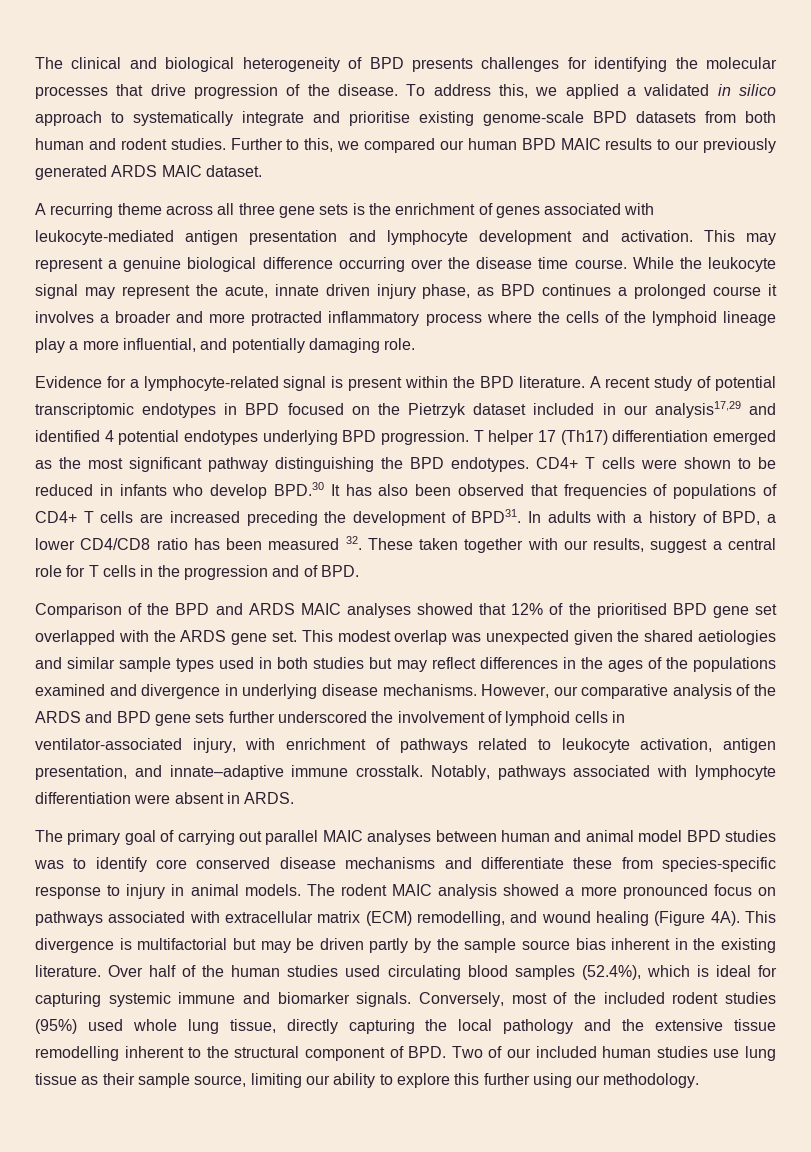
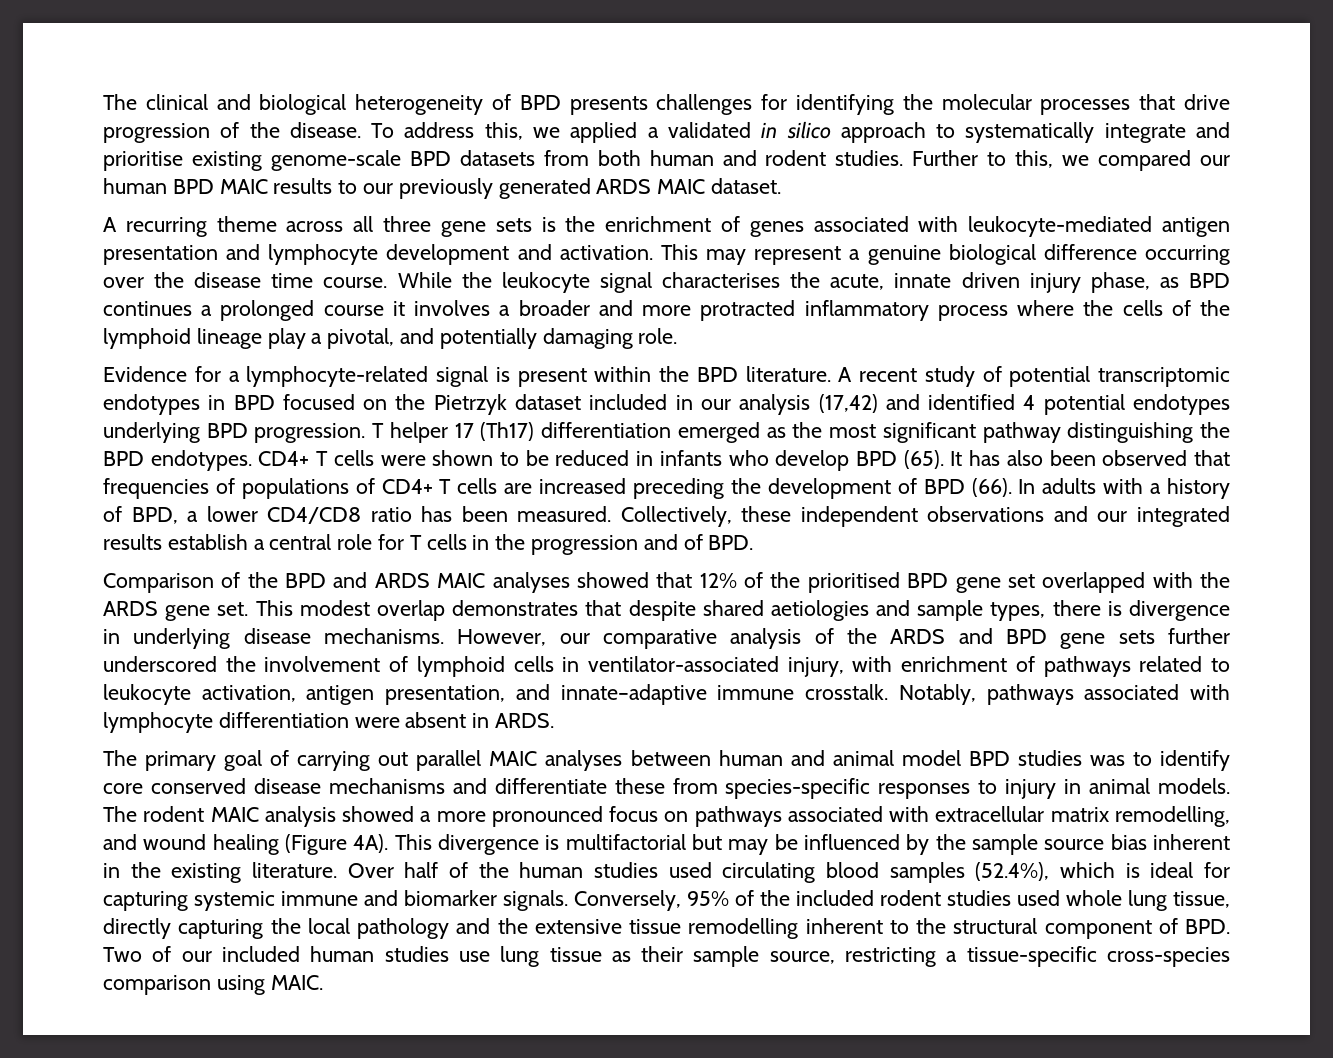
[84,285,190,299] may represent -> [662,272,781,288] characterises
[82,338,196,352] more influential, -> [327,328,395,349] pivotal,
[654,401,741,418] analysis17,29 -> [739,394,878,415] analysis (17,42)
[274,482,324,496] BPD.30 -> [856,450,944,469] BPD (65).
[471,509,522,523] BPD31. -> [923,478,1012,497] BPD (66).
[268,536,708,553] measured 32. These taken together with our results, suggest -> [517,506,1230,527] [103,534,248,550] measured. Collectively, these independent observations and our integrated results establish
[451,630,777,645] [35,657,776,672] [35,684,137,696] was unexpected given the shared aetiologies and similar sample types used in both studies but may reflect differences in the ages of the populations examined and -> [452,600,1122,621] demonstrates that despite shared aetiologies and sample types, there is
[35,886,101,899] response -> [878,783,971,799] responses
[365,911,412,926] (ECM) -> (1109, 814) none
[319,938,409,953] driven partly -> [804,834,901,850] influenced
[511,993,547,1004] most -> [686,891,729,906] 95%
[35,1019,77,1034] (95%) -> (1011, 898) none
[250,1073,700,1088] limiting our ability to explore this further using our methodology. -> [845,946,1230,967] [103,975,323,995] restricting a tissue-specific cross-species comparison using MAIC.

